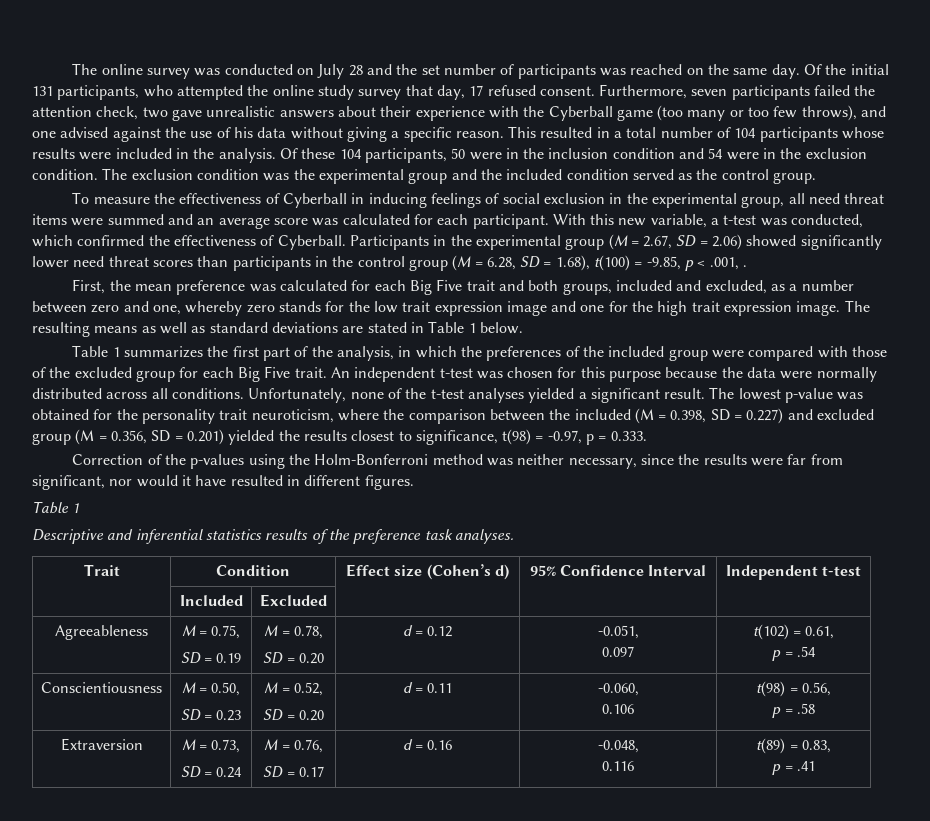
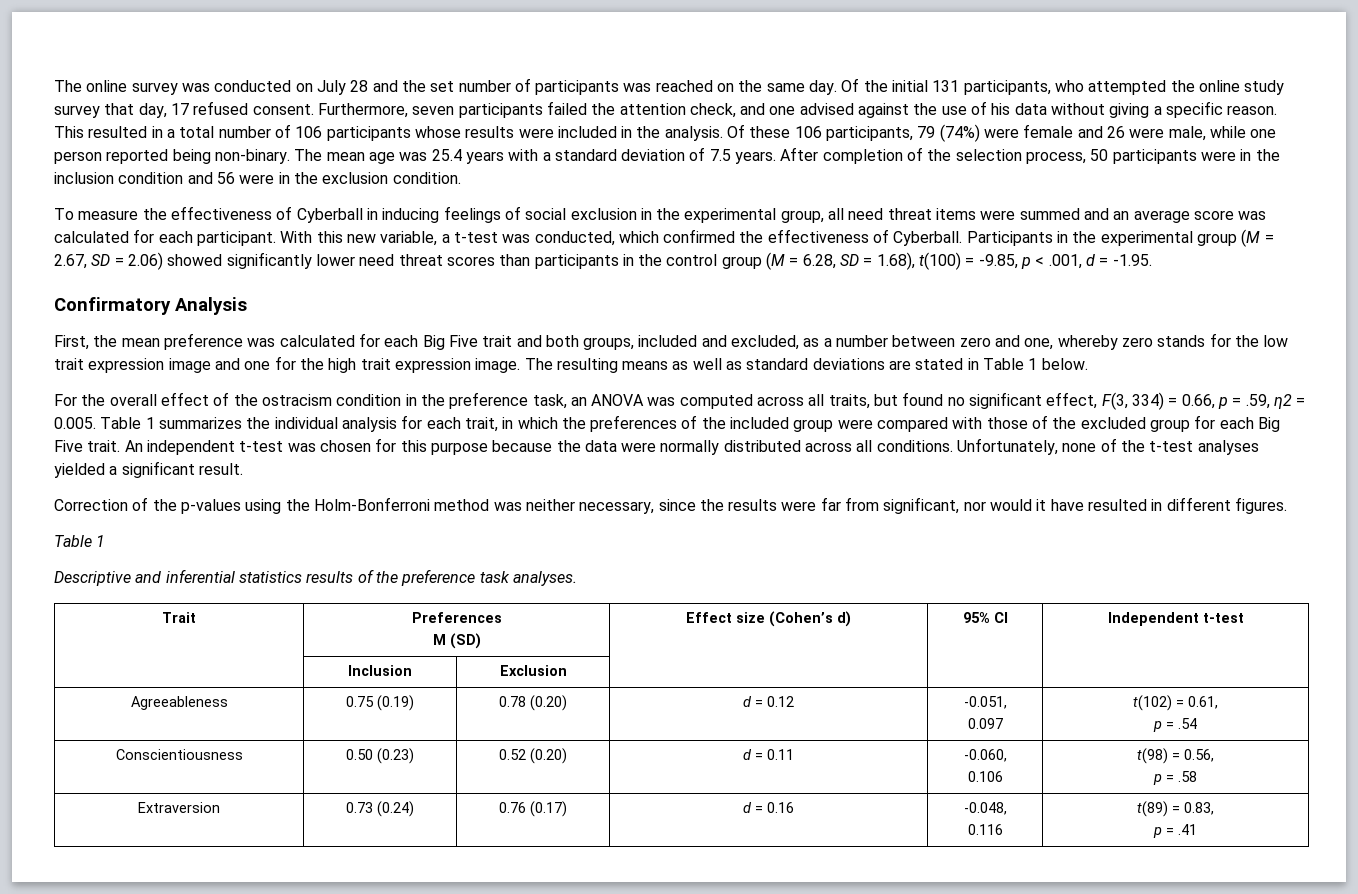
[142,105,857,121] two gave unrealistic answers about their experience with the Cyberball game (too many or too few throws), -> (736, 110) none
[734,128,757,138] 104 -> [295,126,323,138] 106
[339,148,466,163] 104 participants, 50 -> [794,124,1277,142] [54,147,1197,164] 106 participants, 79 (74%) were female and 26 were male, while one person reported being non-binary. The mean age was 25.4 years with a standard deviation of 7.5 years. After completion of the selection process, 50 participants
[708,148,724,159] 54 -> [216,172,235,184] 56
[102,168,817,184] The exclusion condition was the experimental group and the included condition served as the control group. -> (461, 178) none
[743,265,748,267] . -> [1085,254,1152,266] [54,297,247,315] d = -1.95. // Confirmatory Analysis
[72,345,395,361] Table 1 summarizes the first part of the analysis, -> [54,392,1306,410] [54,415,498,432] For the overall effect of the ostracism condition in the preference task, an ANOVA was computed across all traits, but found no significant effect, F(3, 334) = 0.66, p = .59, η2 = 0.005. Table 1 summarizes the individual analysis for each trait,
[709,387,864,403] [32,408,875,424] [32,429,647,445] The lowest p-value was obtained for the personality trait neuroticism, where the comparison between the included (M = 0.398, SD = 0.227) and excluded group (M = 0.356, SD = 0.201) yielded the results closest to significance, t(98) = -0.97, p = 0.333. -> (243, 469) none
[216,565,290,576] Condition -> [411,612,502,623] [432,633,481,649] Preferences // M (SD)
[560,565,707,576] Confidence Interval -> [993,612,1008,623] CI
[179,595,243,606] [260,594,327,607] Included | Excluded -> [347,665,412,676] [499,665,567,676] Inclusion | Exclusion
[181,625,241,639] [180,652,242,664] [264,625,323,639] [263,652,324,664] M = 0.75, // SD = 0.19 | M = 0.78, // SD = 0.20 -> [345,695,414,711] [498,695,567,711] 0.75 (0.19) | 0.78 (0.20)
[181,682,241,696] [180,709,242,721] [264,682,323,696] [263,709,324,721] M = 0.50, // SD = 0.23 | M = 0.52, // SD = 0.20 -> [345,748,414,764] [498,748,567,764] 0.50 (0.23) | 0.52 (0.20)
[181,739,241,753] [180,766,243,778] [264,739,323,753] [263,766,324,778] M = 0.73, // SD = 0.24 | M = 0.76, // SD = 0.17 -> [345,801,414,817] [498,801,567,817] 0.73 (0.24) | 0.76 (0.17)

